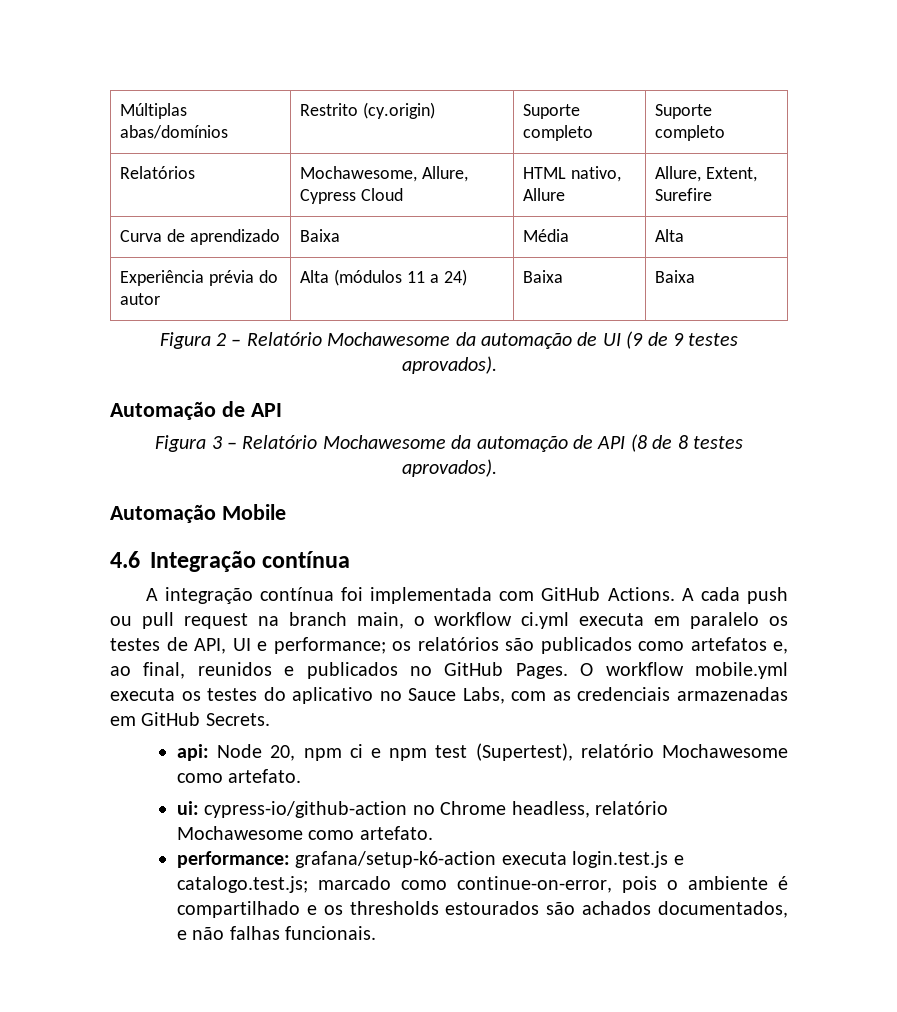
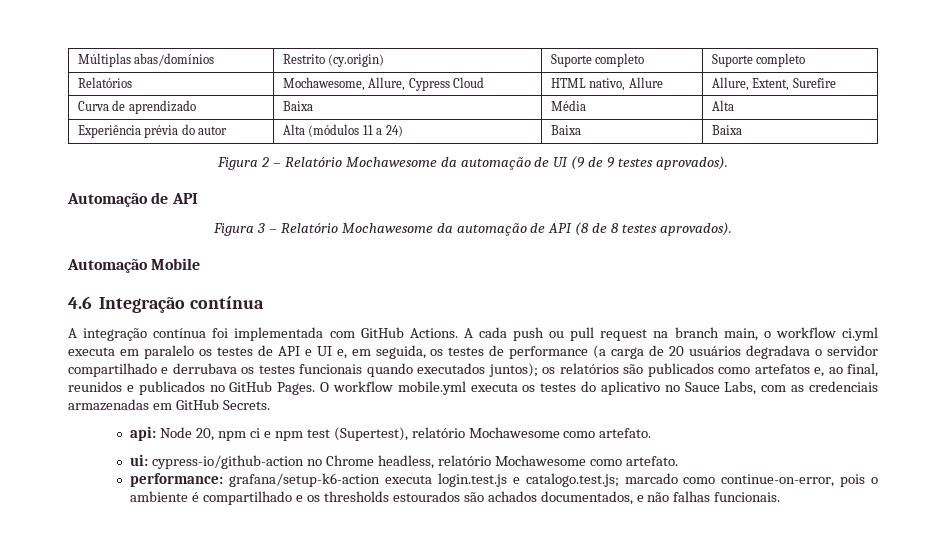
[194,637,386,654] API, UI e performance; -> [277,345,878,359] [68,363,538,377] API e UI e, em seguida, os testes de performance (a carga de 20 usuários degradava o servidor compartilhado e derrubava os testes funcionais quando executados juntos);

